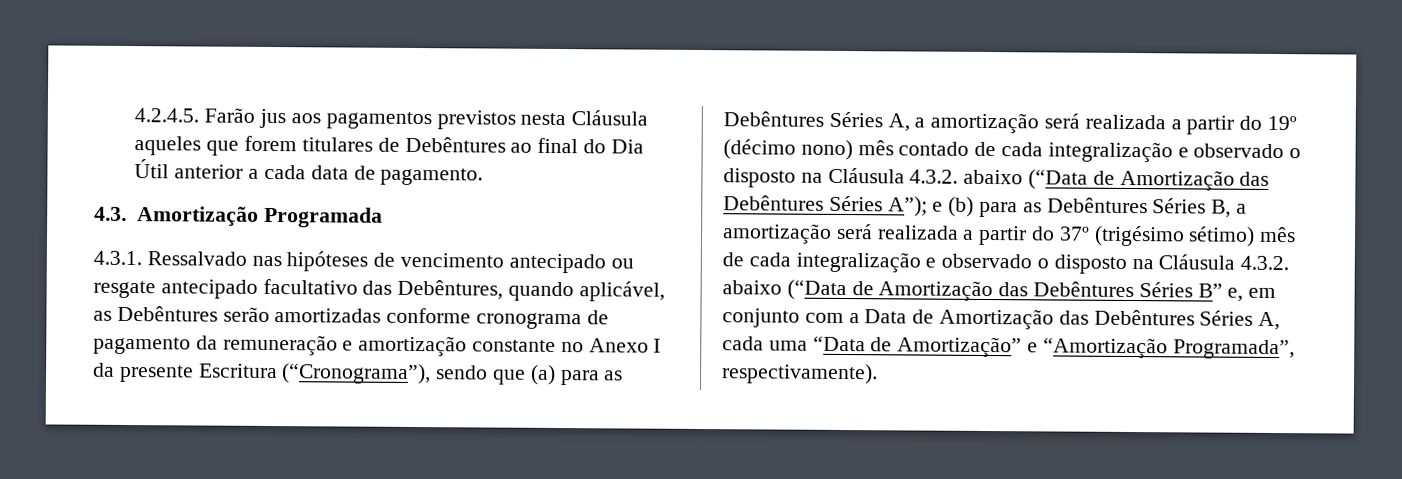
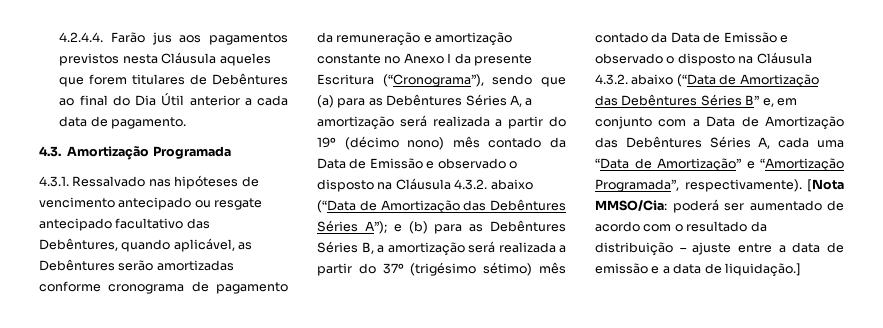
[134,108,200,123] 4.2.4.5. -> [59,32,104,42] 4.2.4.4.
[974,141,1173,163] de cada integralização -> [550,137,566,148] [317,158,423,169] da Data de Emissão
[722,251,921,273] de cada integralização -> [595,32,777,43] contado da Data de Emissão
(878, 374) none -> [807,179,844,192] [595,199,844,213] [595,221,767,232] [595,242,844,256] [595,263,801,277] [Nota MMSO/Cia: poderá ser aumentado de acordo com o resultado da distribuição – ajuste entre a data de emissão e a data de liquidação.]

